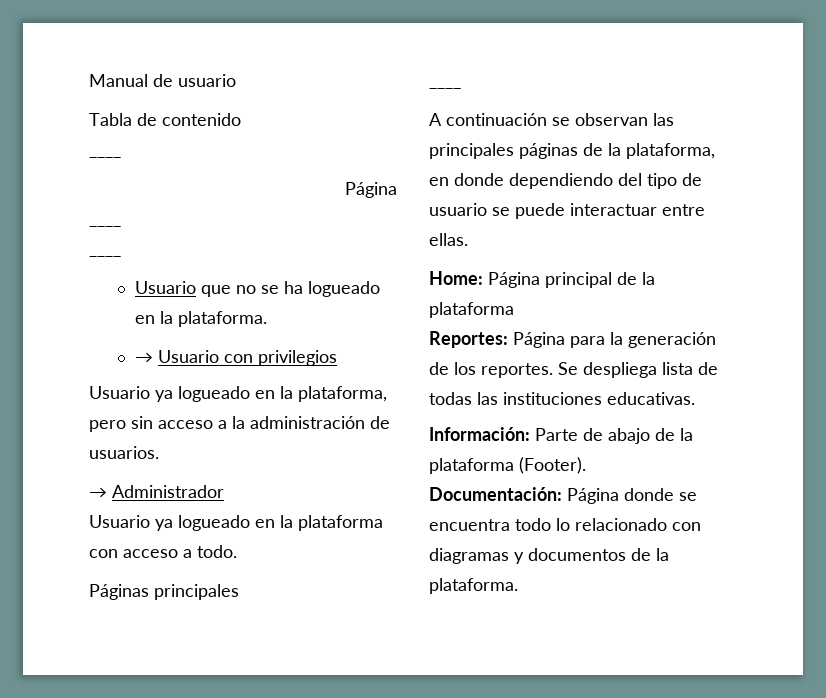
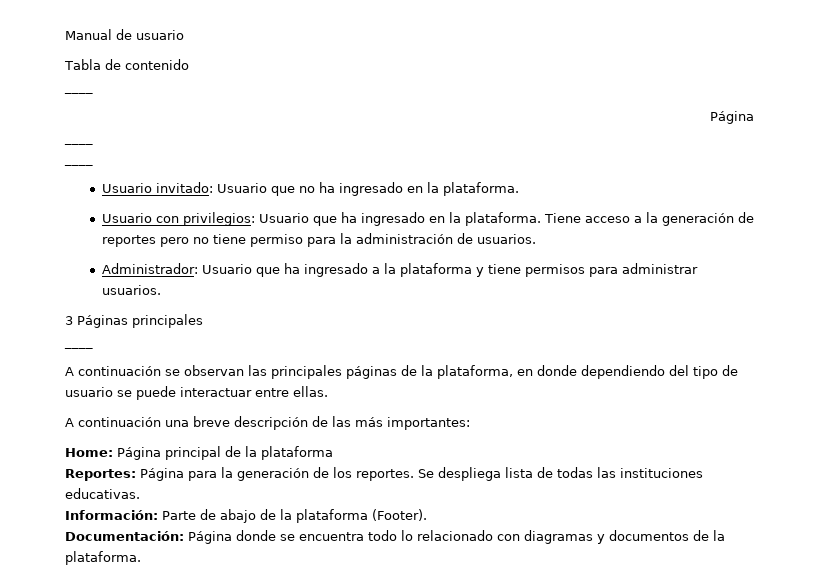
[200,281,380,297] que no se ha logueado -> [155,182,403,196] invitado: Usuario que no ha ingresado
[134,352,153,363] → -> (519, 189) none
[257,350,337,366] [89,386,387,402] [89,416,390,432] [89,446,159,459] [89,485,224,498] [89,515,383,531] [89,545,237,558] privilegios // Usuario ya logueado en la plataforma, pero sin acceso a la administración de usuarios. // → Administrador // Usuario ya logueado en la plataforma con acceso a todo. // -> [182,212,754,226] [101,233,536,247] [101,263,698,277] [101,285,161,295] [65,316,73,325] privilegios: Usuario que ha ingresado en la plataforma. Tiene acceso a la generación de reportes pero no tiene permiso para la administración de usuarios. // Administrador: Usuario que ha ingresado a la plataforma y tiene permisos para administrar usuarios. // 3
(468, 239) none -> [65,416,470,430] // A continuación una breve descripción de las más importantes:

